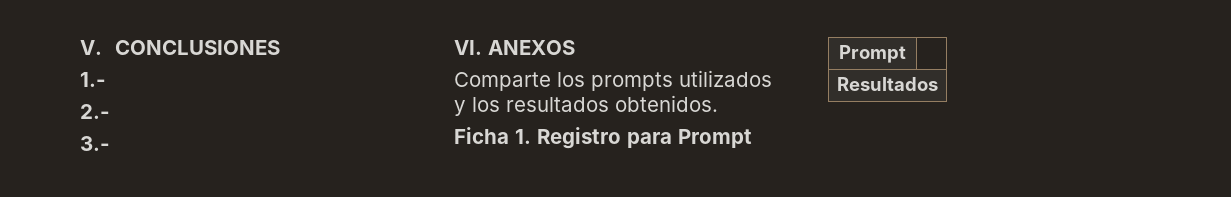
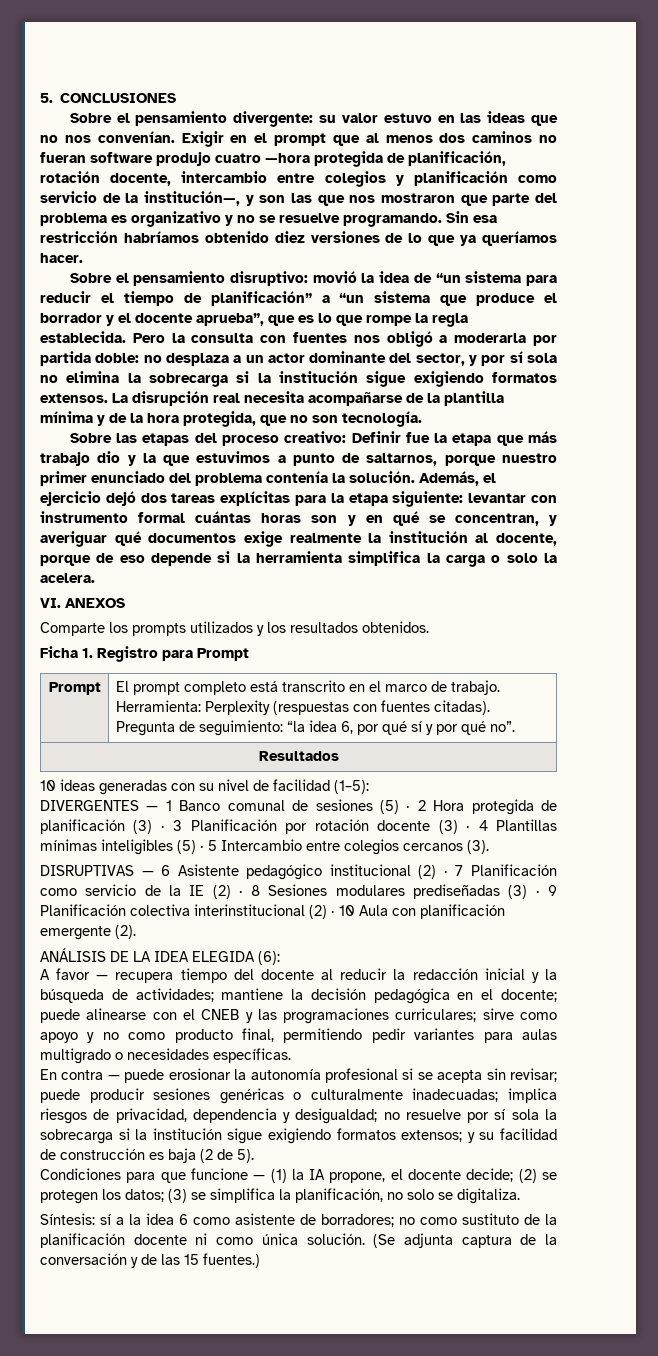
[80,40,102,55] V. -> [40,93,53,103] 5.
[80,72,106,87] [80,104,110,119] [80,136,110,151] 1.- // 2.- // 3.- -> [69,111,558,127] [40,131,557,147] [40,151,506,167] [40,171,558,187] [40,191,558,206] [40,211,497,227] [40,231,558,246] [40,253,83,263] [69,271,558,286] [40,291,557,306] [40,313,468,327] [40,331,557,347] [40,351,558,366] [40,371,557,387] [40,391,504,406] [40,411,422,427] [69,431,557,446] [40,451,557,466] [40,471,496,486] [40,491,557,507] [40,511,558,526] [40,531,557,547] [40,551,557,567] [40,573,95,583] Sobre el pensamiento divergente: su valor estuvo en las ideas que no nos convenían. Exigir en el prompt que al menos dos caminos no fueran software produjo cuatro —hora protegida de planificación, rotación docente, intercambio entre colegios y planificación como servicio de la institución—, y son las que nos mostraron que parte del problema es organizativo y no se resuelve programando. Sin esa restricción habríamos obtenido diez versiones de lo que ya queríamos hacer. // Sobre el pensamiento disruptivo: movió la idea de “un sistema para reducir el tiempo de planificación” a “un sistema que produce el borrador y el docente aprueba”, que es lo que rompe la regla establecida. Pero la consulta con fuentes nos obligó a moderarla por partida doble: no desplaza a un actor dominante del sector, y por sí sola no elimina la sobrecarga si la institución sigue exigiendo formatos extensos. La disrupción real necesita acompañarse de la plantilla mínima y de la hora protegida, que no son tecnología. // Sobre las etapas del proceso creativo: Definir fue la etapa que más trabajo dio y la que estuvimos a punto de saltarnos, porque nuestro primer enunciado del problema contenía la solución. Además, el ejercicio dejó dos tareas explícitas para la etapa siguiente: levantar con instrumento formal cuántas horas son y en qué se concentran, y averiguar qué documentos exige realmente la institución al docente, porque de eso depende si la herramienta simplifica la carga o solo la acelera.
[837,77,938,91] // Resultados -> [115,680,500,695] [115,700,490,715] [115,720,515,736] [258,751,339,761] [40,779,369,795] [40,799,558,815] [40,819,557,834] [40,839,489,855] [40,864,557,880] [40,884,558,899] [40,904,505,919] [40,925,136,940] [40,948,280,965] [40,968,557,983] [40,988,557,1004] [40,1008,557,1024] [40,1028,557,1043] [40,1048,291,1064] [40,1068,558,1083] [40,1088,557,1104] [40,1108,557,1124] [40,1128,558,1144] [40,1148,254,1163] [40,1168,558,1183] [40,1188,520,1204] [40,1213,557,1227] [40,1233,557,1248] [40,1253,260,1268] El prompt completo está transcrito en el marco de trabajo. Herramienta: Perplexity (respuestas con fuentes citadas). Pregunta de seguimiento: “la idea 6, por qué sí y por qué no”. // Resultados // 10 ideas generadas con su nivel de facilidad (1–5): // DIVERGENTES — 1 Banco comunal de sesiones (5) · 2 Hora protegida de planificación (3) · 3 Planificación por rotación docente (3) · 4 Plantillas mínimas inteligibles (5) · 5 Intercambio entre colegios cercanos (3). // DISRUPTIVAS — 6 Asistente pedagógico institucional (2) · 7 Planificación como servicio de la IE (2) · 8 Sesiones modulares prediseñadas (3) · 9 Planificación colectiva interinstitucional (2) · 10 Aula con planificación emergente (2). // ANÁLISIS DE LA IDEA ELEGIDA (6): // A favor — recupera tiempo del docente al reducir la redacción inicial y la búsqueda de actividades; mantiene la decisión pedagógica en el docente; puede alinearse con el CNEB y las programaciones curriculares; sirve como apoyo y no como producto final, permitiendo pedir variantes para aulas multigrado o necesidades específicas. // En contra — puede erosionar la autonomía profesional si se acepta sin revisar; puede producir sesiones genéricas o culturalmente inadecuadas; implica riesgos de privacidad, dependencia y desigualdad; no resuelve por sí sola la sobrecarga si la institución sigue exigiendo formatos extensos; y su facilidad de construcción es baja (2 de 5). // Condiciones para que funcione — (1) la IA propone, el docente decide; (2) se protegen los datos; (3) se simplifica la planificación, no solo se digitaliza. // Síntesis: sí a la idea 6 como asistente de borradores; no como sustituto de la planificación docente ni como única solución. (Se adjunta captura de la conversación y de las 15 fuentes.)

